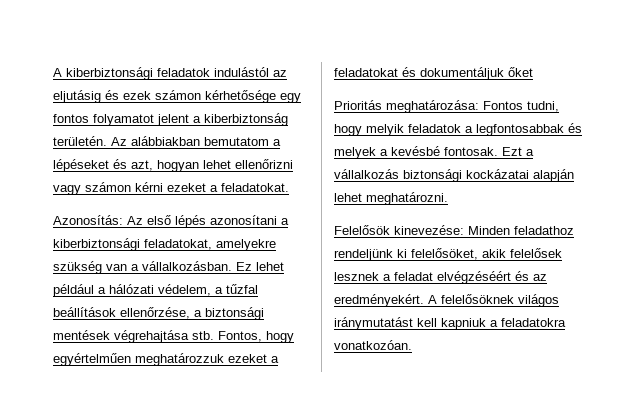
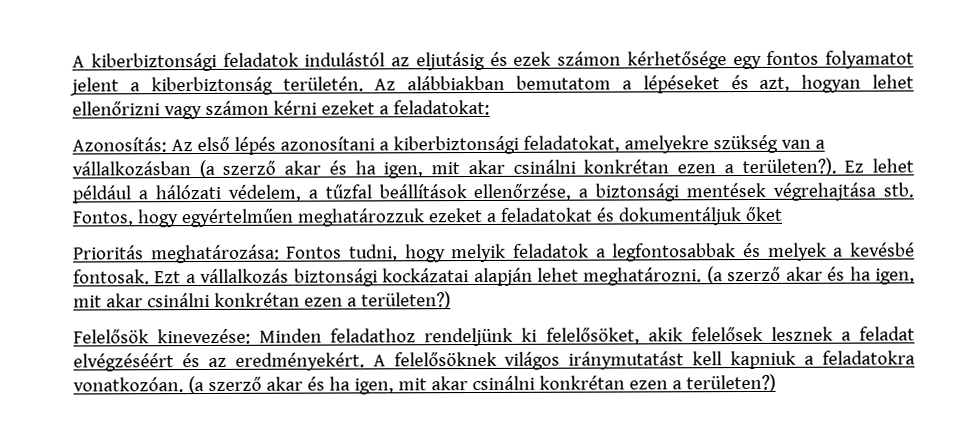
[221,183,289,192] feladatokat. -> [392,99,490,116] feladatokat:
[142,261,232,271] vállalkozásban. -> [72,157,837,179] vállalkozásban (a szerző akar és ha igen, mit akar csinálni konkrétan ezen a területen?).
(448, 198) none -> [706,266,916,285] [73,291,451,310] (a szerző akar és ha igen, mit akar csinálni konkrétan ezen a területen?)
(412, 345) none -> [187,373,776,395] (a szerző akar és ha igen, mit akar csinálni konkrétan ezen a területen?)

